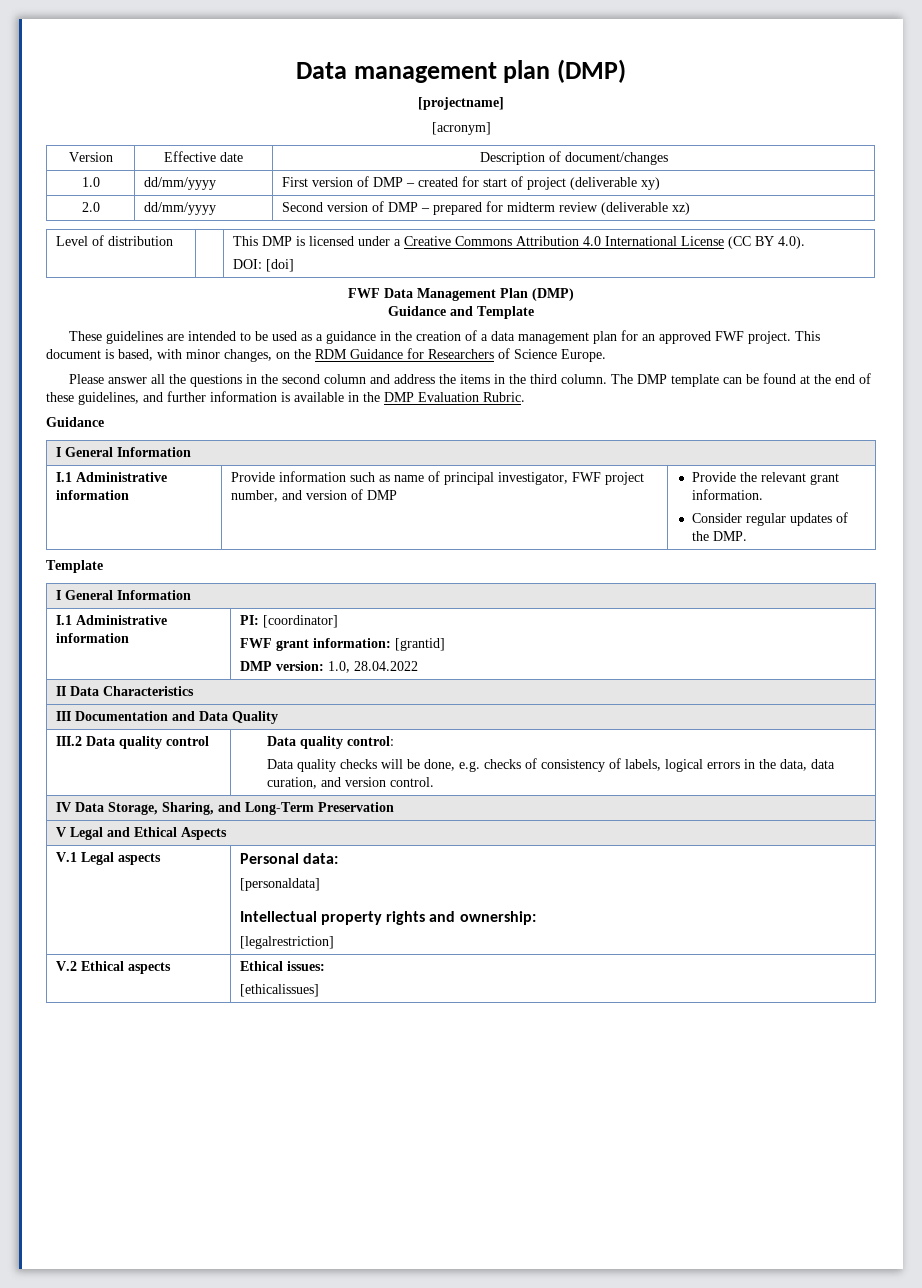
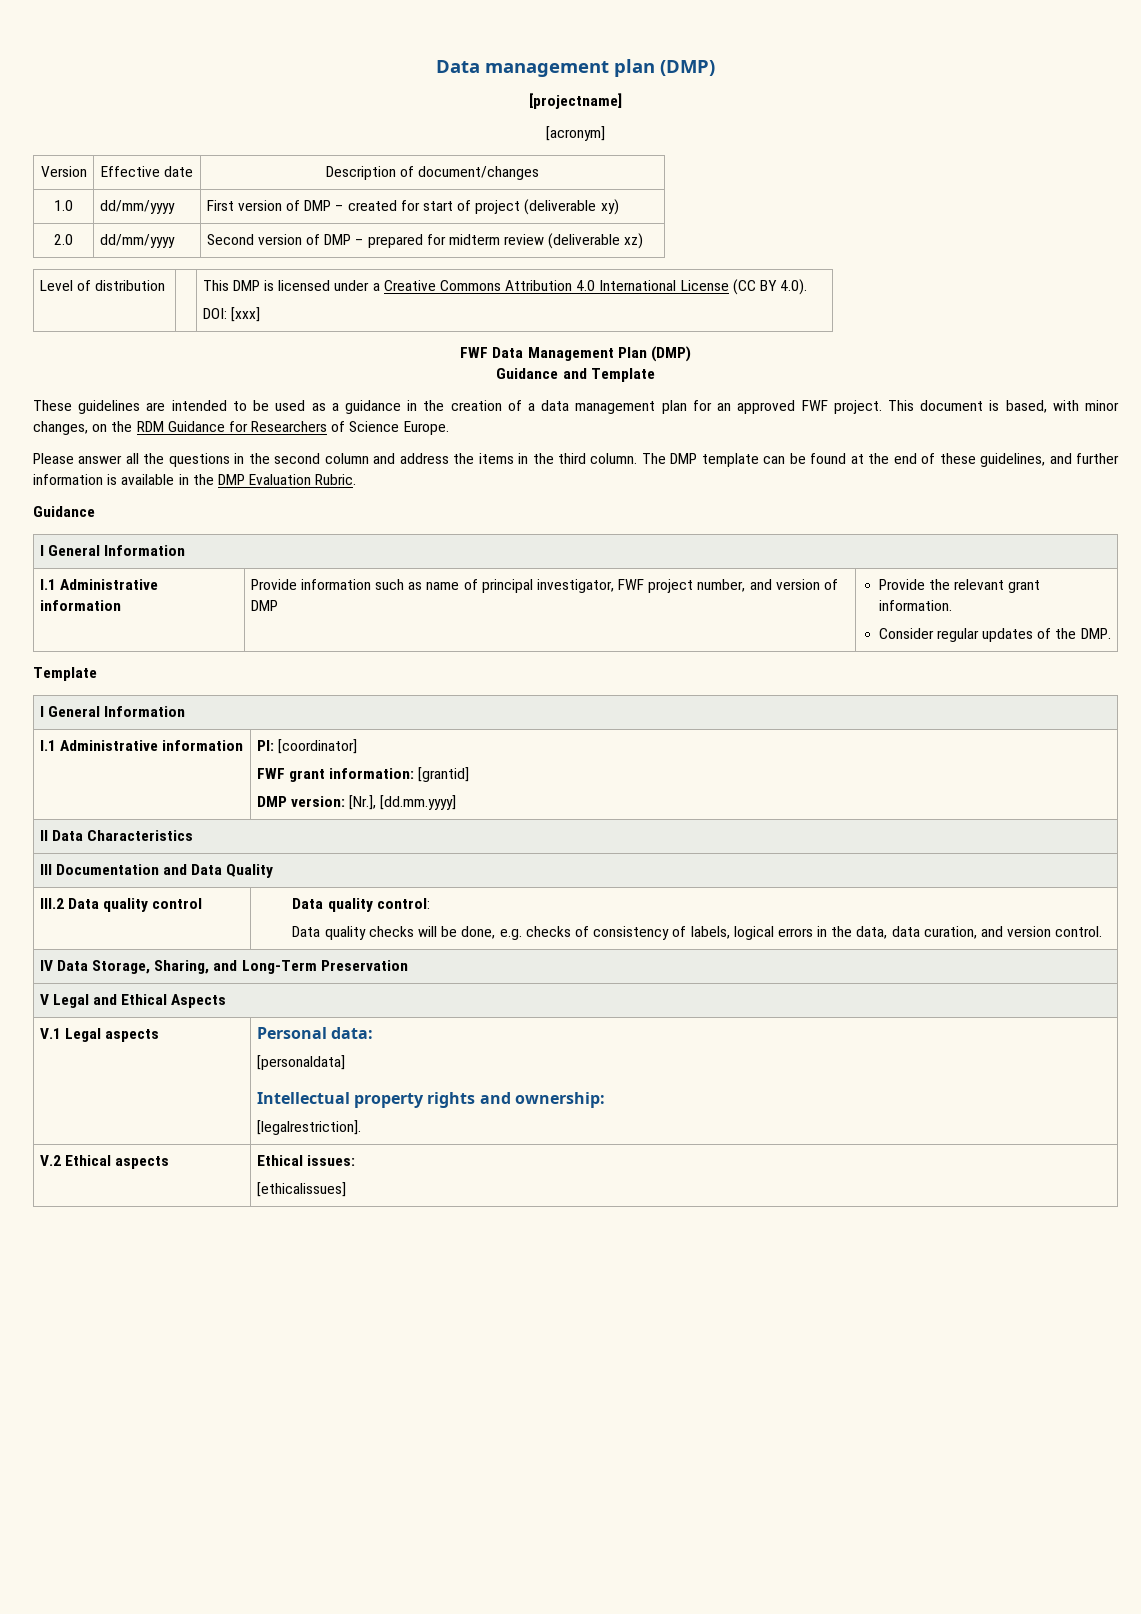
[265,259,294,272] [doi] -> [230,307,260,322] [xxx]
[327,661,418,673] 1.0, 28.04.2022 -> [348,795,457,810] [Nr.], [dd.mm.yyyy]
[239,936,334,949] [legalrestriction] -> [256,1120,361,1135] [legalrestriction].

